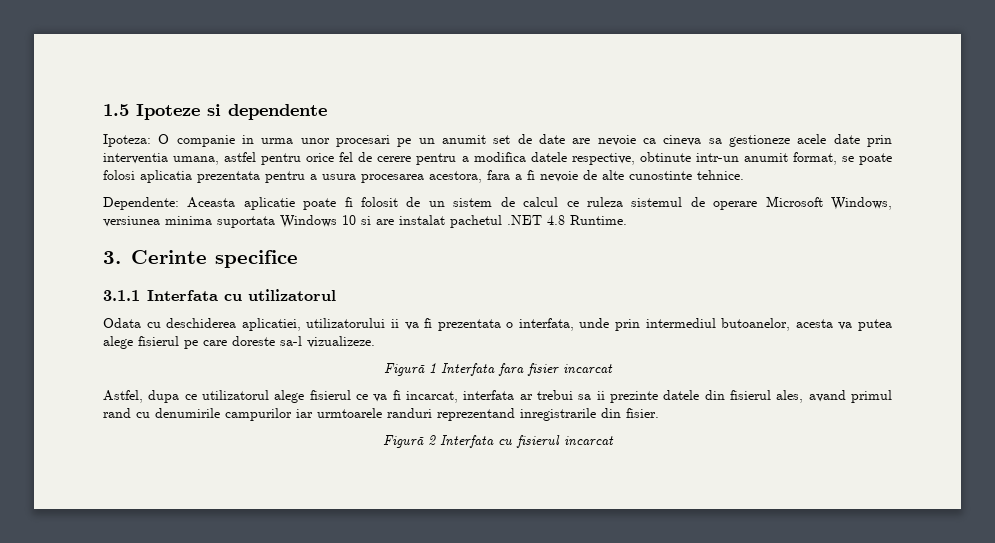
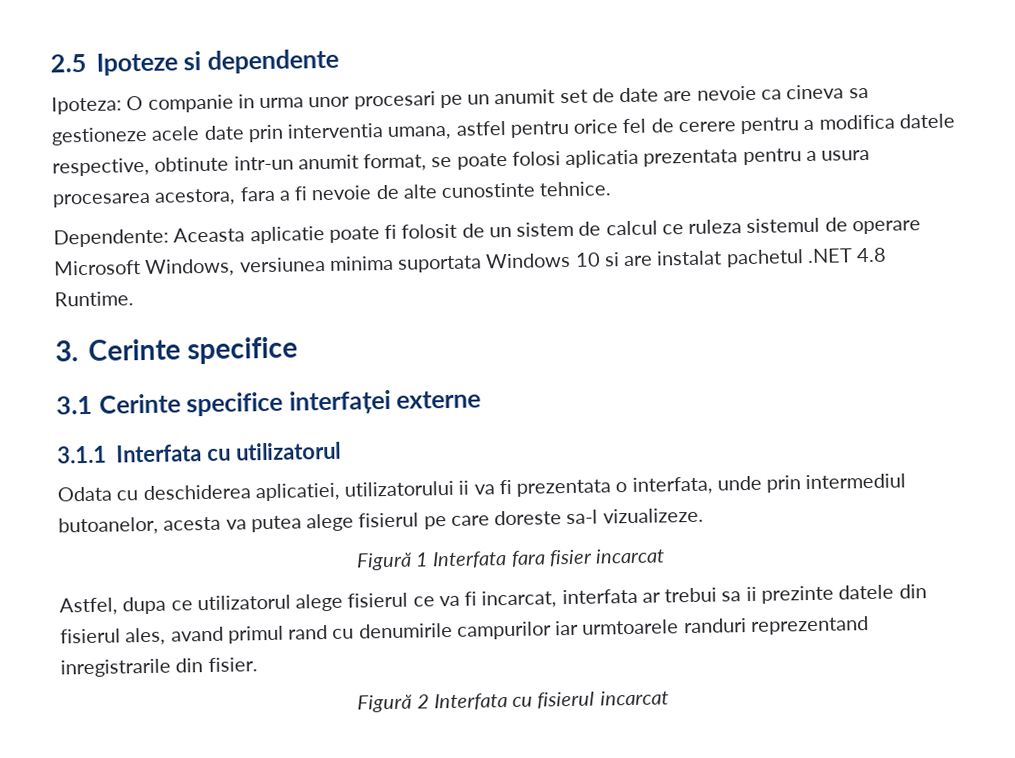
[103,104,129,116] 1.5 -> [50,53,87,73] 2.5
(298, 259) none -> [56,389,482,417] // 3.1 Cerinte specifice interfaței externe

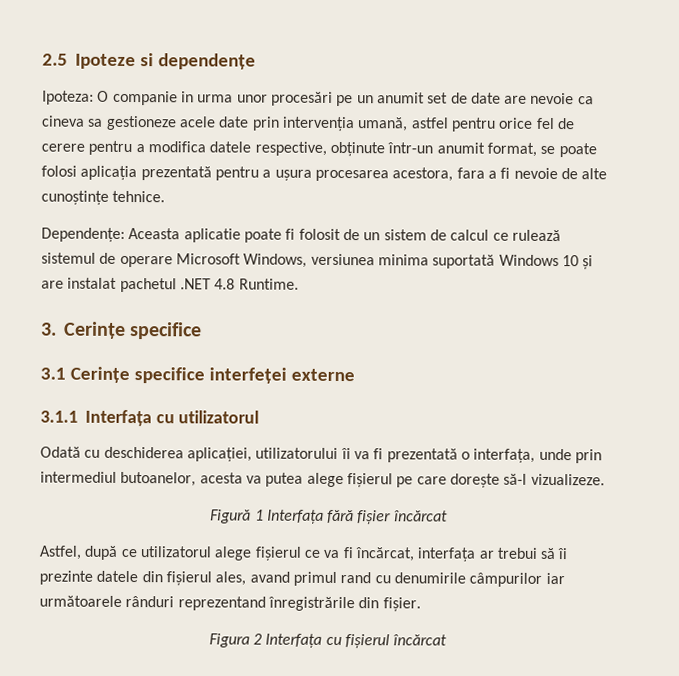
[206,48,339,74] dependente -> [157,53,256,70] dependențe
[353,91,436,110] procesari -> [270,91,333,106] procesări
[287,123,453,140] interventia umana, -> [281,116,409,132] intervenția umană,
[154,155,294,172] obtinute intr-un -> [329,141,434,157] obținute într-un
[565,148,871,169] aplicatia prezentata pentru a usura -> [80,165,312,181] aplicația prezentată pentru a ușura
[441,182,536,199] cunostinte -> [41,190,109,205] cunoștințe
[53,228,169,248] Dependente: -> [41,227,125,242] Dependențe:
[688,219,743,234] ruleza -> [511,229,561,242] rulează
[397,255,483,273] suportata -> [432,254,496,269] suportată
[603,252,620,267] si -> [582,255,594,270] și
[87,338,181,361] Cerinte -> [63,321,126,339] Cerințe
[98,389,391,417] Cerinte specifice interfaței -> [69,366,287,384] Cerințe specifice interfeței
[115,444,202,463] Interfata -> [85,409,152,427] Interfața
[57,486,112,502] Odata -> [40,446,81,458] Odată
[254,476,713,502] aplicatiei, utilizatorului ii va fi prezentata o interfata, -> [186,447,536,463] aplicației, utilizatorului îi va fi prezentată o interfața,
[358,512,420,528] fisierul -> [346,473,393,488] fișierul
[494,509,599,526] doreste sa-l -> [449,473,528,488] dorește să-l
[432,548,666,569] Interfata fara fisier incarcat -> [266,509,448,525] Interfața fără fișier încărcat
[122,596,167,615] dupa -> [84,545,119,560] după
[347,592,409,608] fisierul -> [254,546,302,561] fișierul
[481,586,757,609] incarcat, interfata ar trebui sa ii -> [354,547,569,562] încărcat, interfața ar trebui să îi
[60,628,121,644] fisierul -> [165,571,212,586] fișierul
[456,616,869,640] [60,657,258,678] [357,690,669,713] campurilor iar urmtoarele randuri reprezentand inregistrarile din fisier. // Figură 2 Interfata cu fisierul incarcat -> [469,572,565,587] [39,595,421,612] [208,633,448,649] câmpurilor iar următoarele rânduri reprezentand înregistrările din fișier. // Figura 2 Interfața cu fișierul încărcat

